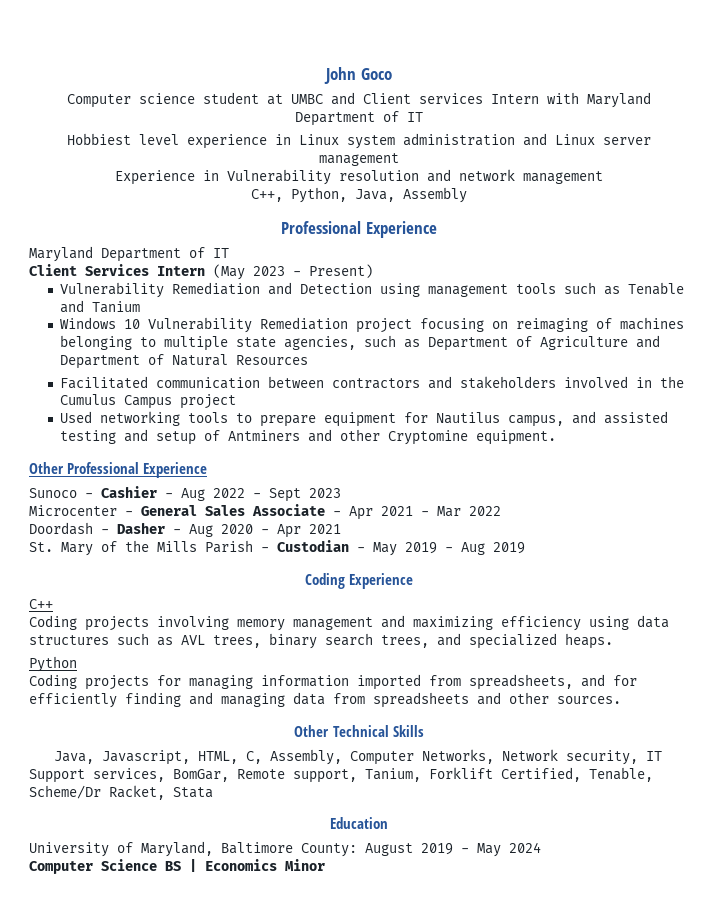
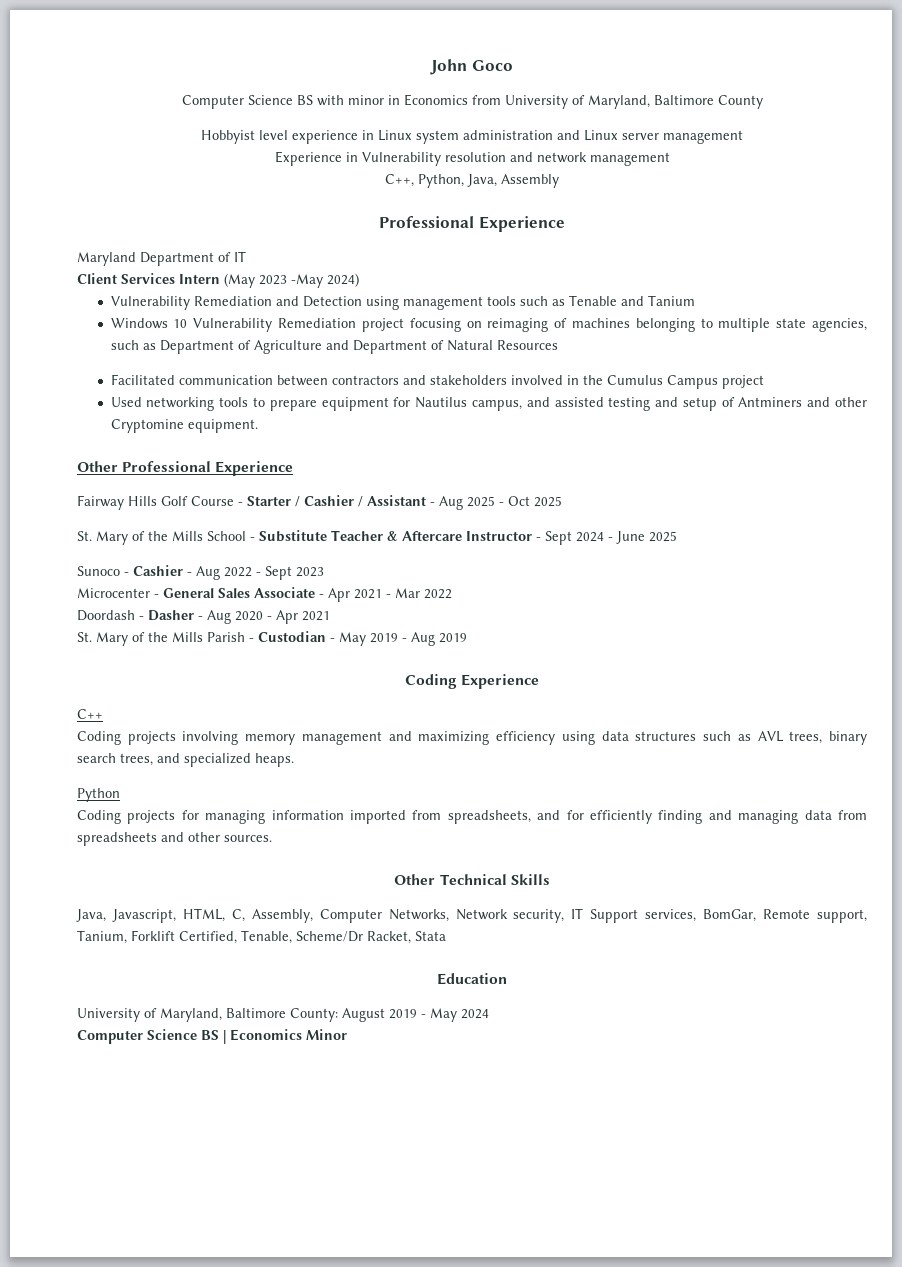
[139,92,651,108] [295,111,423,126] [67,133,131,145] science student at UMBC and Client services Intern with Maryland Department of IT // Hobbiest -> [247,94,763,109] [201,130,255,144] Science BS with minor in Economics from University of Maryland, Baltimore County // Hobbyist
[293,264,373,278] - Present) -> [291,273,359,288] -May 2024)
(208, 470) none -> [77,495,562,510] [77,530,677,545] // Fairway Hills Golf Course - Starter / Cashier / Assistant - Aug 2025 - Oct 2025 // St. Mary of the Mills School - Substitute Teacher & Aftercare Instructor - Sept 2024 - June 2025

